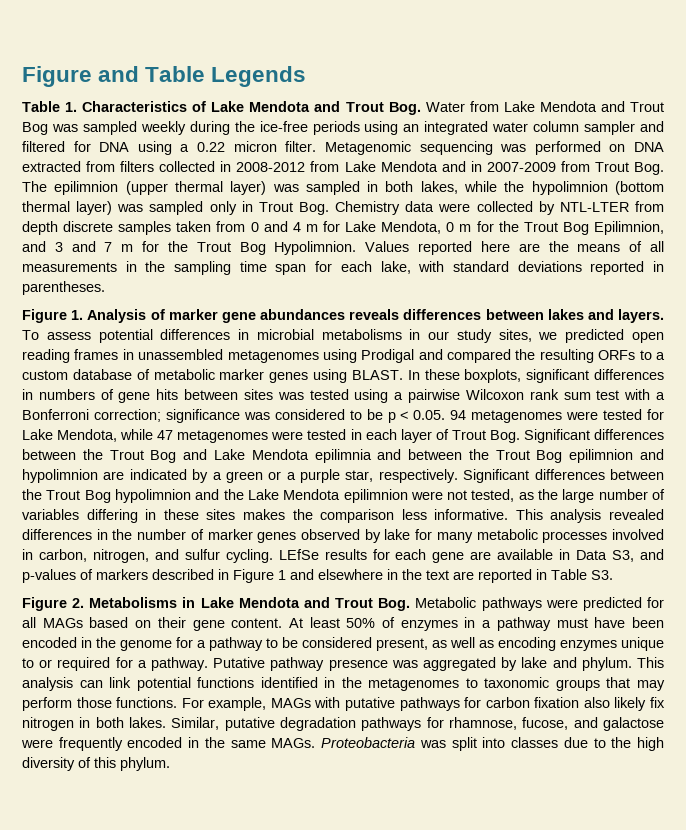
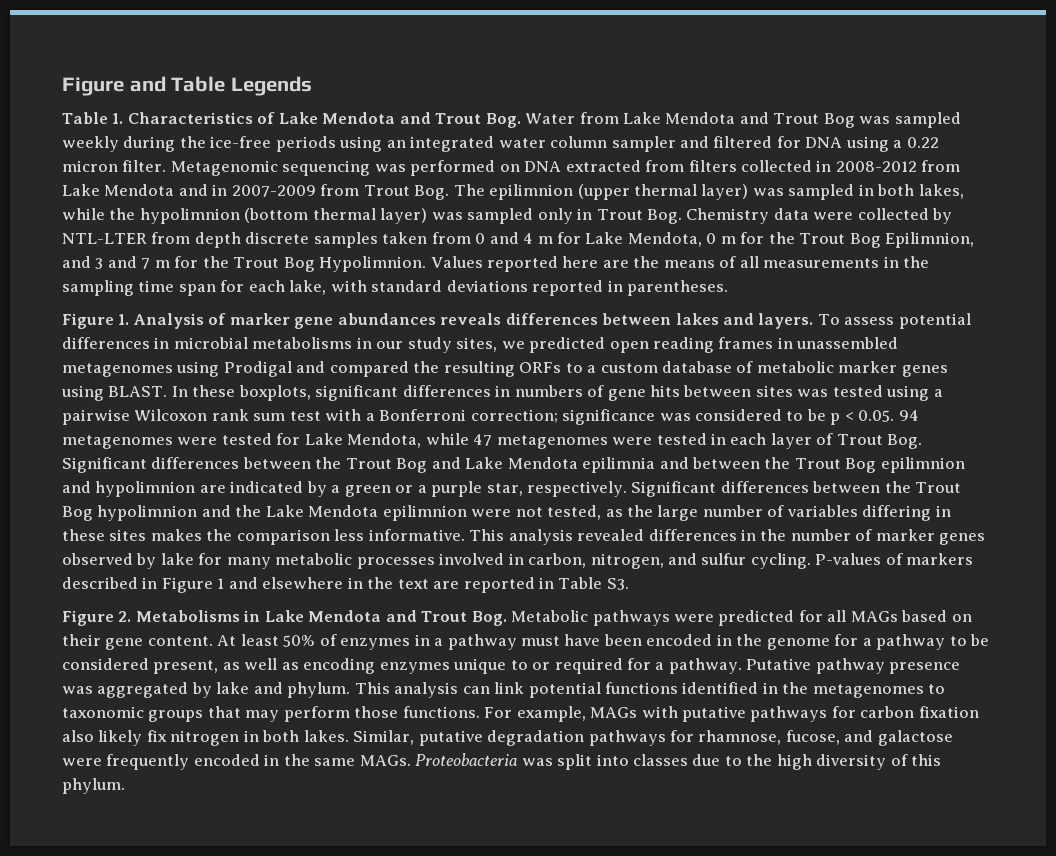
[278,549,664,563] [22,569,76,583] LEfSe results for each gene are available in Data S3, and p-values -> [815,553,882,565] P-values

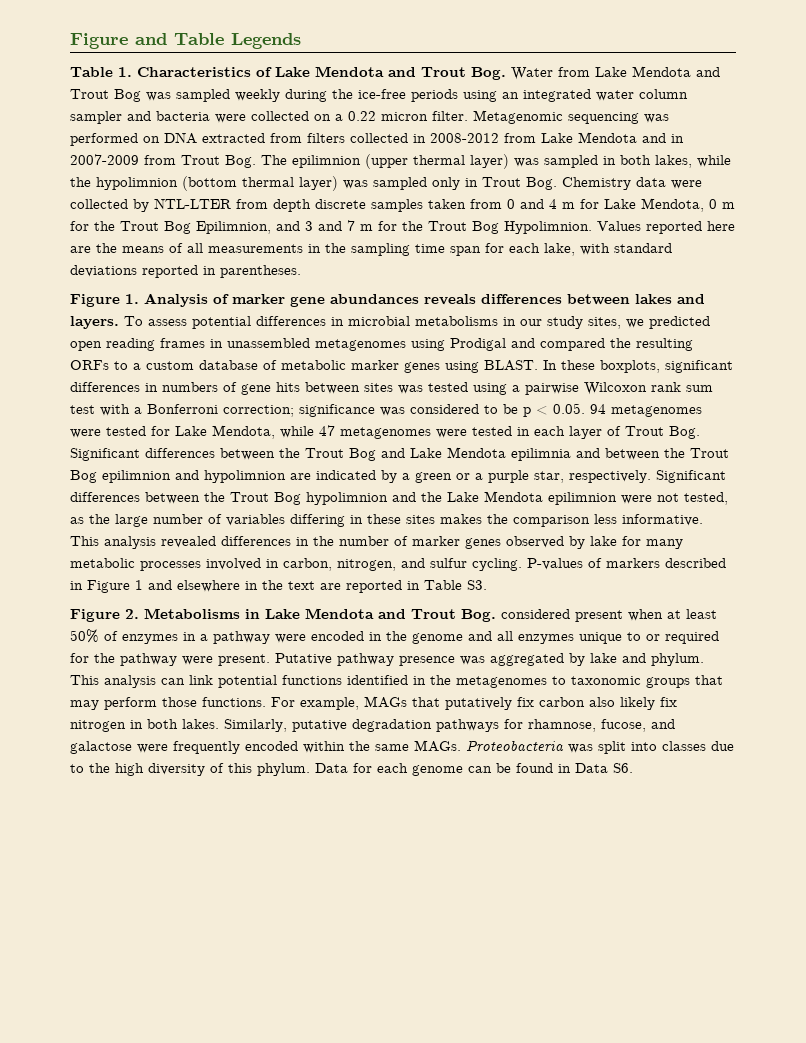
[713,136,889,152] filtered for DNA using -> [156,111,331,123] bacteria were collected on
[511,610,972,626] [62,634,237,650] Metabolic pathways were predicted for all MAGs based on their gene content. At -> [501,609,681,622] considered present when at
[521,634,642,646] must have been -> [275,634,306,643] were
[834,634,990,650] [62,658,376,674] for a pathway to be considered present, as well as encoding -> [468,631,513,641] and all
[655,658,742,674] a pathway. -> [94,653,270,666] the pathway were present.
[641,706,979,722] with putative pathways for carbon fixation -> [412,697,585,710] that putatively fix carbon
[353,730,415,745] Similar, -> [224,719,287,732] Similarly,
[264,754,280,766] in -> [303,741,345,753] within
(125, 786) none -> [315,763,633,776] Data for each genome can be found in Data S6.

